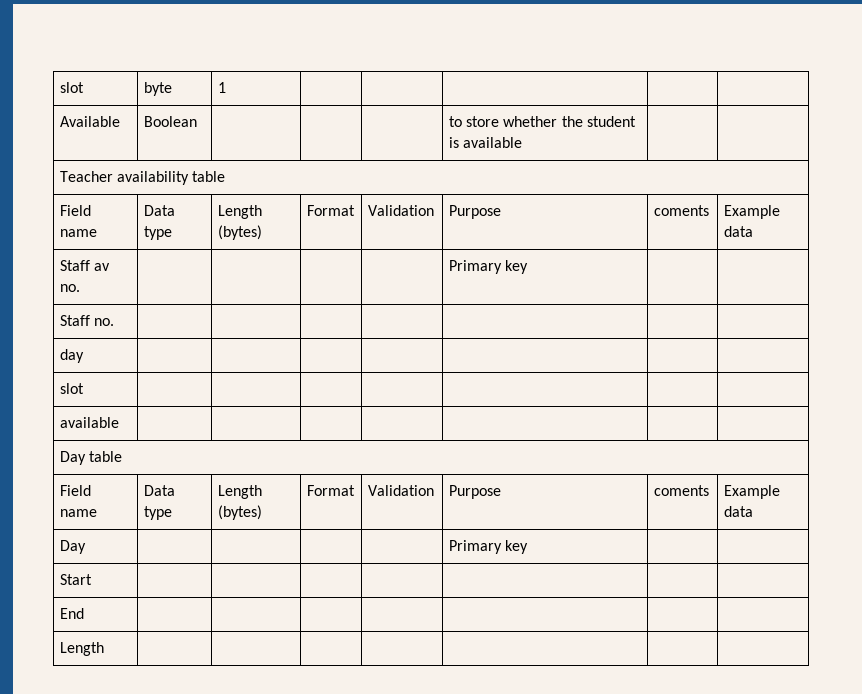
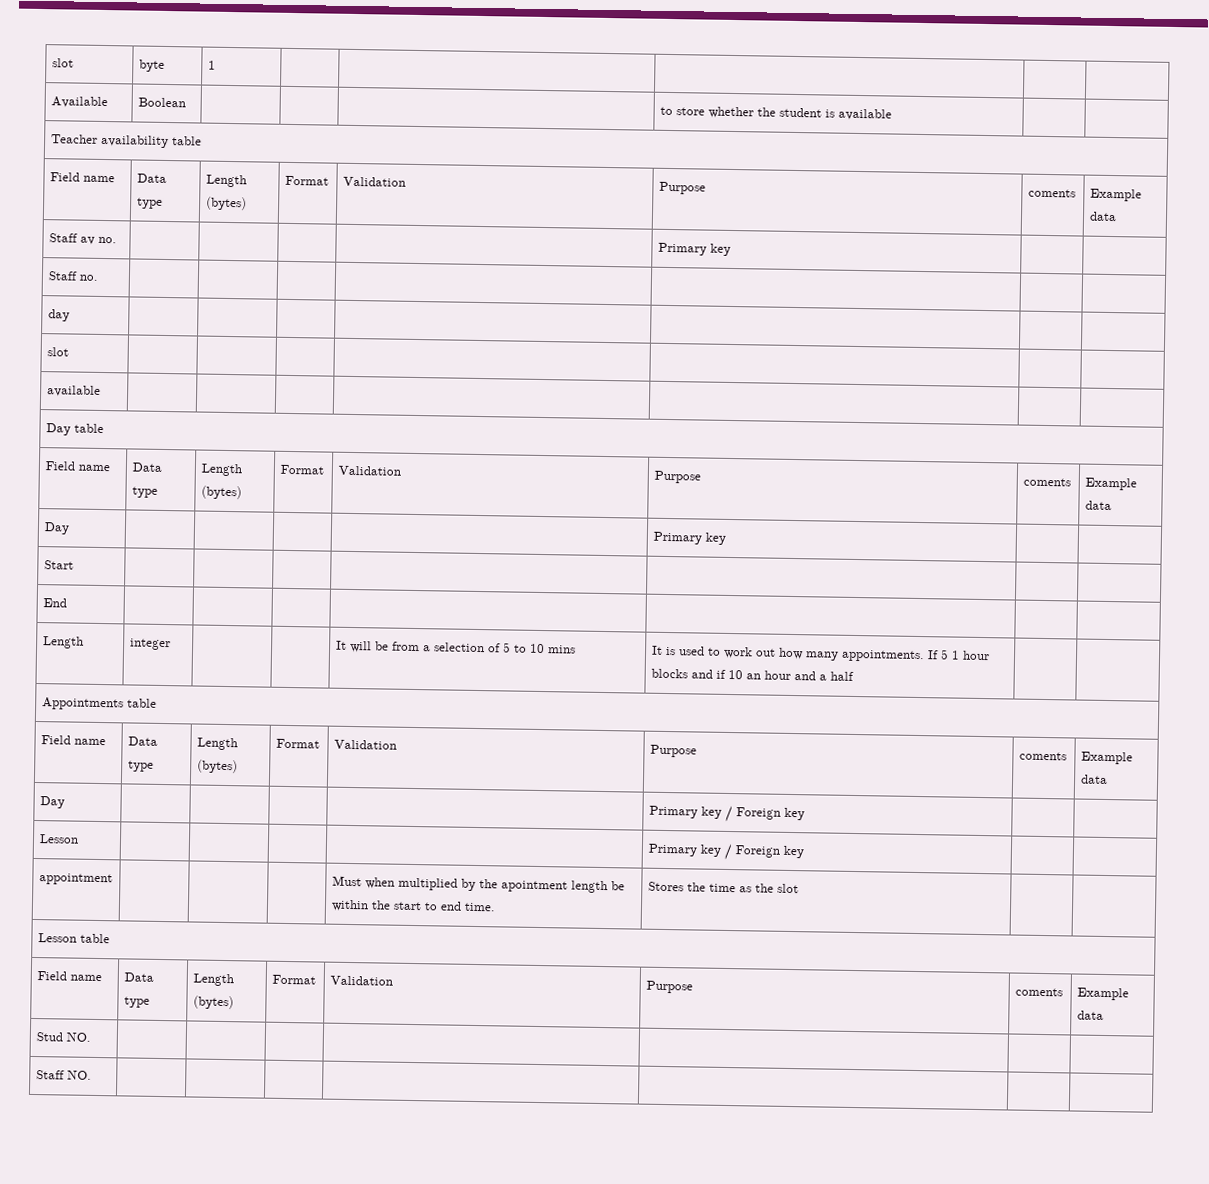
(104, 649) none -> [129,638,171,651] [335,640,576,654] [651,645,990,663] [650,668,854,681] [41,697,157,711] [40,735,106,746] [127,736,158,746] [127,760,154,772] [196,737,238,751] [196,759,238,774] [275,738,320,749] [333,739,397,750] [649,744,697,758] [1018,751,1067,761] [1080,751,1133,765] [1080,774,1108,785] [39,796,65,809] [648,805,805,823] [38,834,79,844] [647,843,804,861] [38,873,113,886] [331,875,625,894] [330,899,496,912] [647,881,799,894] [37,933,110,944] [36,971,102,982] [123,972,154,982] [123,996,150,1008] [192,973,234,987] [192,995,234,1010] [271,974,316,985] [329,975,393,986] [645,980,693,994] [1014,987,1063,997] [1076,987,1129,1001] [1076,1010,1104,1020] [35,1032,91,1042] [35,1070,92,1080] | integer | | | It will be from a selection of 5 to 10 mins | It is used to work out how many appointments. If 5 1 hour blocks and if 10 an hour and a half | | // Appointments table // Field name | Data type | Length (bytes) | Format | Validation | Purpose | coments | Example data // Day | | | | | Primary key / Foreign key | | // Lesson | | | | | Primary key / Foreign key | | // appointment | | | | Must when multiplied by the apointment length be within the start to end time. | Stores the time as the slot | | // Lesson table // Field name | Data type | Length (bytes) | Format | Validation | Purpose | coments | Example data // Stud NO. | | | | | | | // Staff NO.

